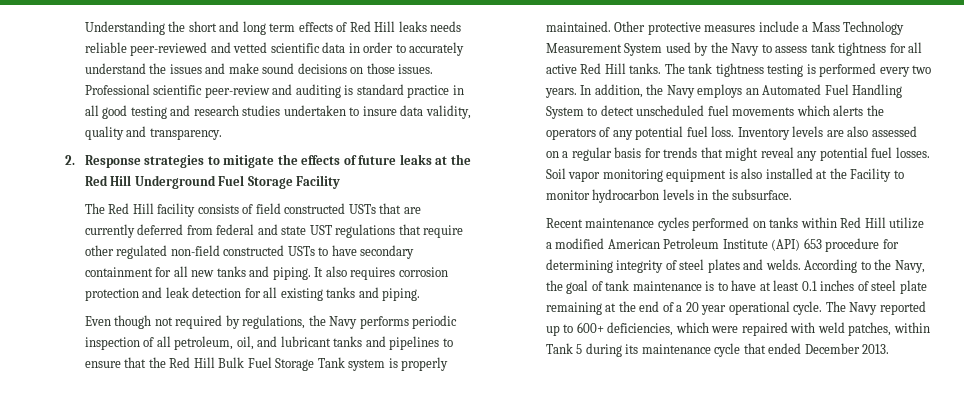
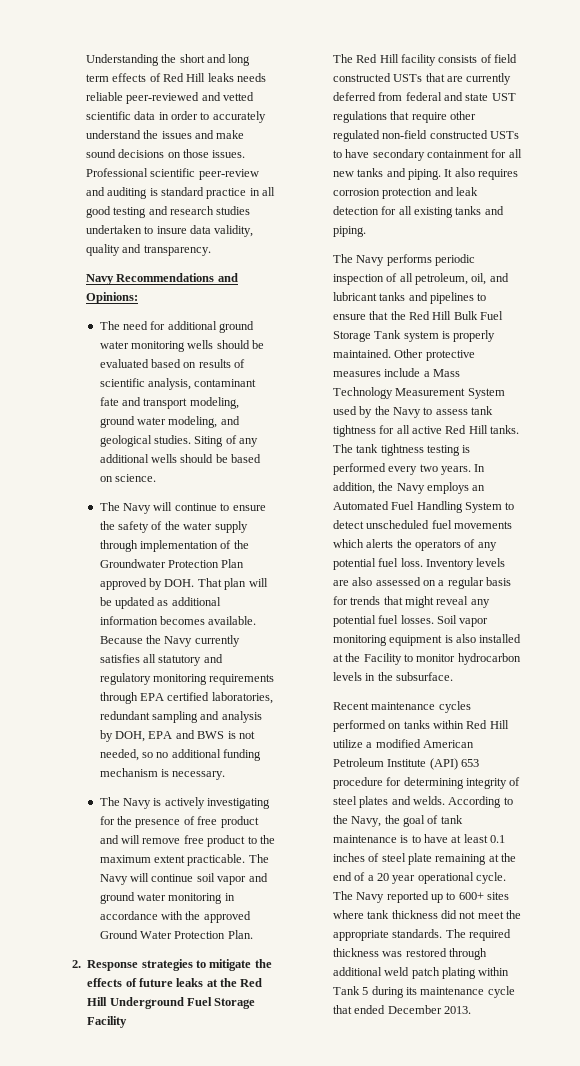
(222, 134) none -> [85,273,238,285] [85,292,138,304] [99,321,255,333] [99,340,265,352] [99,359,246,368] [99,378,257,390] [99,397,239,409] [99,416,240,428] [99,435,259,447] [99,454,262,463] [99,474,156,482] [99,502,266,514] [99,521,248,533] [99,540,249,552] [99,559,245,568] [99,578,268,590] [99,597,221,609] [99,616,257,625] [99,635,240,647] [99,654,223,666] [99,673,275,685] [99,692,273,704] [99,711,262,723] [99,730,255,742] [99,749,262,761] [99,768,226,780] [99,797,271,809] [99,816,259,828] [99,835,275,847] [99,854,269,866] [99,873,268,885] [99,892,235,904] [99,911,251,923] [99,930,253,939] // Navy Recommendations and Opinions: // The need for additional ground water monitoring wells should be evaluated based on results of scientific analysis, contaminant fate and transport modeling, ground water modeling, and geological studies. Siting of any additional wells should be based on science. // The Navy will continue to ensure the safety of the water supply through implementation of the Groundwater Protection Plan approved by DOH. That plan will be updated as additional information becomes available. Because the Navy currently satisfies all statutory and regulatory monitoring requirements through EPA certified laboratories, redundant sampling and analysis by DOH, EPA and BWS is not needed, so no additional funding mechanism is necessary. // The Navy is actively investigating for the presence of free product and will remove free product to the maximum extent practicable. The Navy will continue soil vapor and ground water monitoring in accordance with the approved Ground Water Protection Plan.
[84,315,326,329] Even though not required by regulations, the -> [332,254,353,263] The
[607,322,892,336] deficiencies, which were repaired with weld patches, -> [487,892,510,900] [332,910,522,919] [332,929,511,941] [332,948,487,960] [332,967,476,979] sites where tank thickness did not meet the appropriate standards. The required thickness was restored through additional weld patch plating

